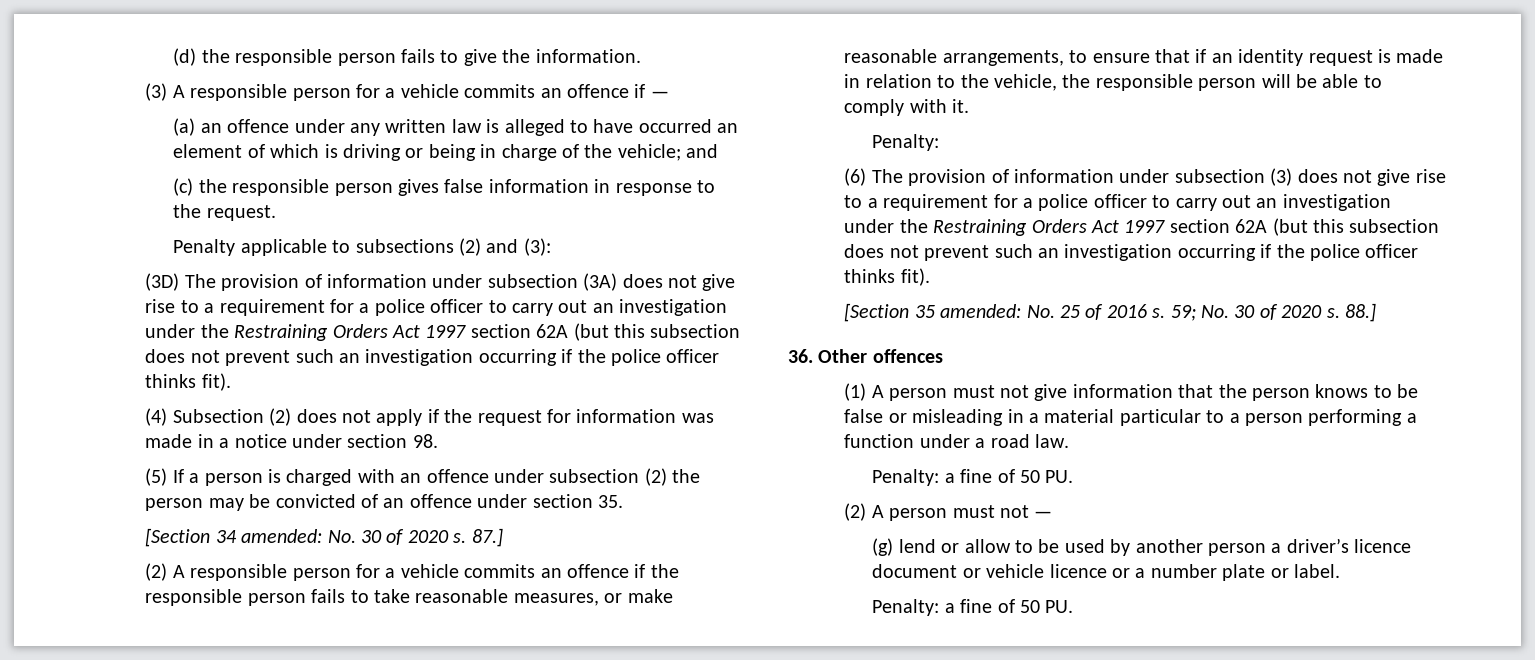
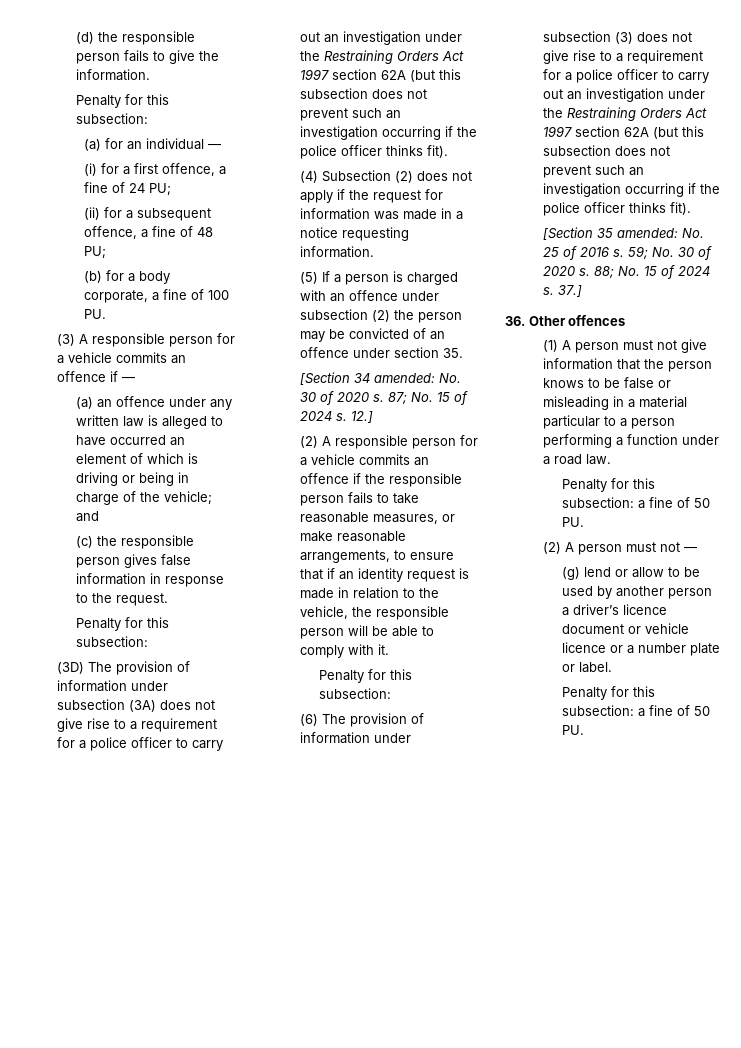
(641, 56) none -> [76,94,170,108] [76,113,149,124] [84,138,222,151] [84,163,227,176] [84,182,172,196] [84,207,212,221] [84,226,214,239] [84,246,107,259] [84,270,171,284] [84,289,230,303] [84,309,107,319] // Penalty for this subsection: // (a) for an individual — // (i) for a first offence, a fine of 24 PU; // (ii) for a subsequent offence, a fine of 48 PU; // (b) for a body corporate, a fine of 100 PU.
[240,238,551,256] applicable to subsections (2) and (3): -> [125,617,170,628] [76,636,149,647] for this subsection:
[291,434,438,448] under section 98. -> [342,227,410,241] [300,246,375,258] requesting information.
[471,528,503,547] 87.] -> [388,391,469,405] [300,411,374,423] 87; No. 15 of 2024 s. 12.]
[872,134,940,151] Penalty: -> [319,669,413,683] [319,688,392,699] Penalty for this subsection:
[1344,303,1376,322] 88.] -> [594,265,711,279] [543,285,583,297] 88; No. 15 of 2024 s. 37.]
[872,469,940,486] Penalty: -> [562,478,656,492] [562,497,635,508] Penalty for this subsection:
[872,599,940,616] Penalty: -> [562,686,656,700] [562,705,635,716] Penalty for this subsection:

